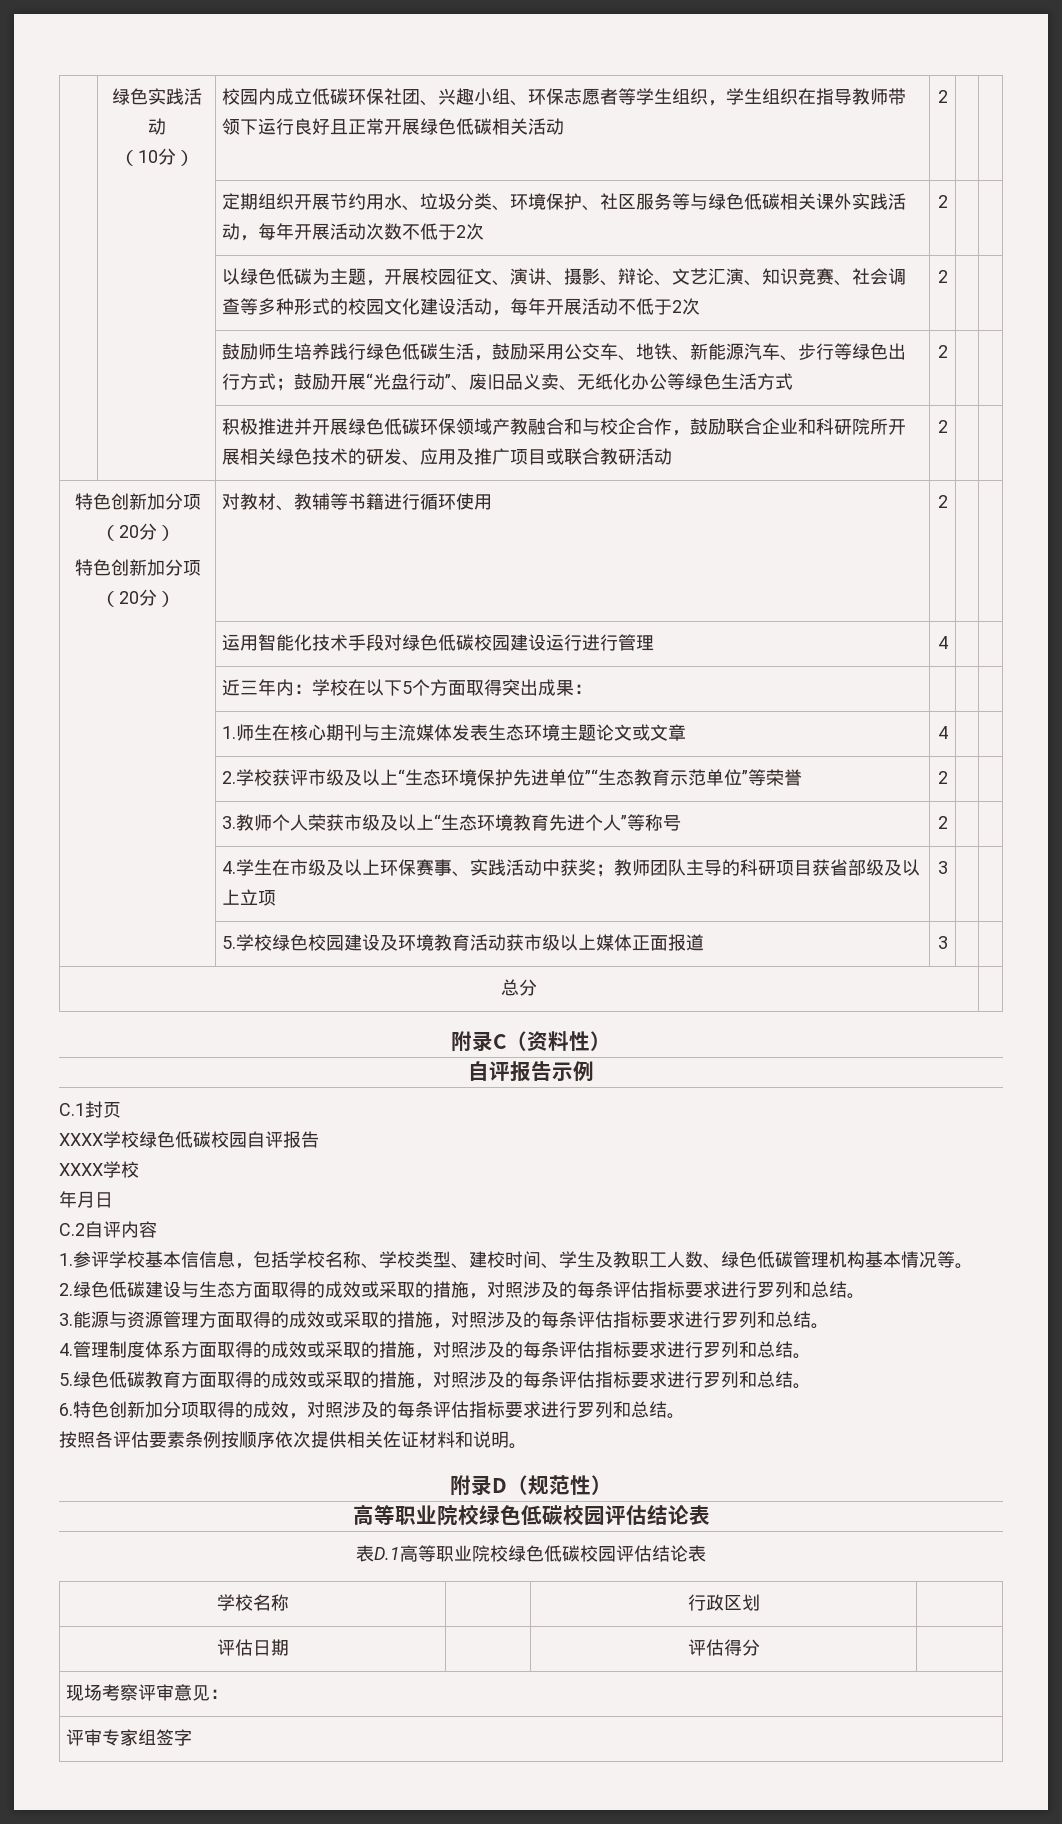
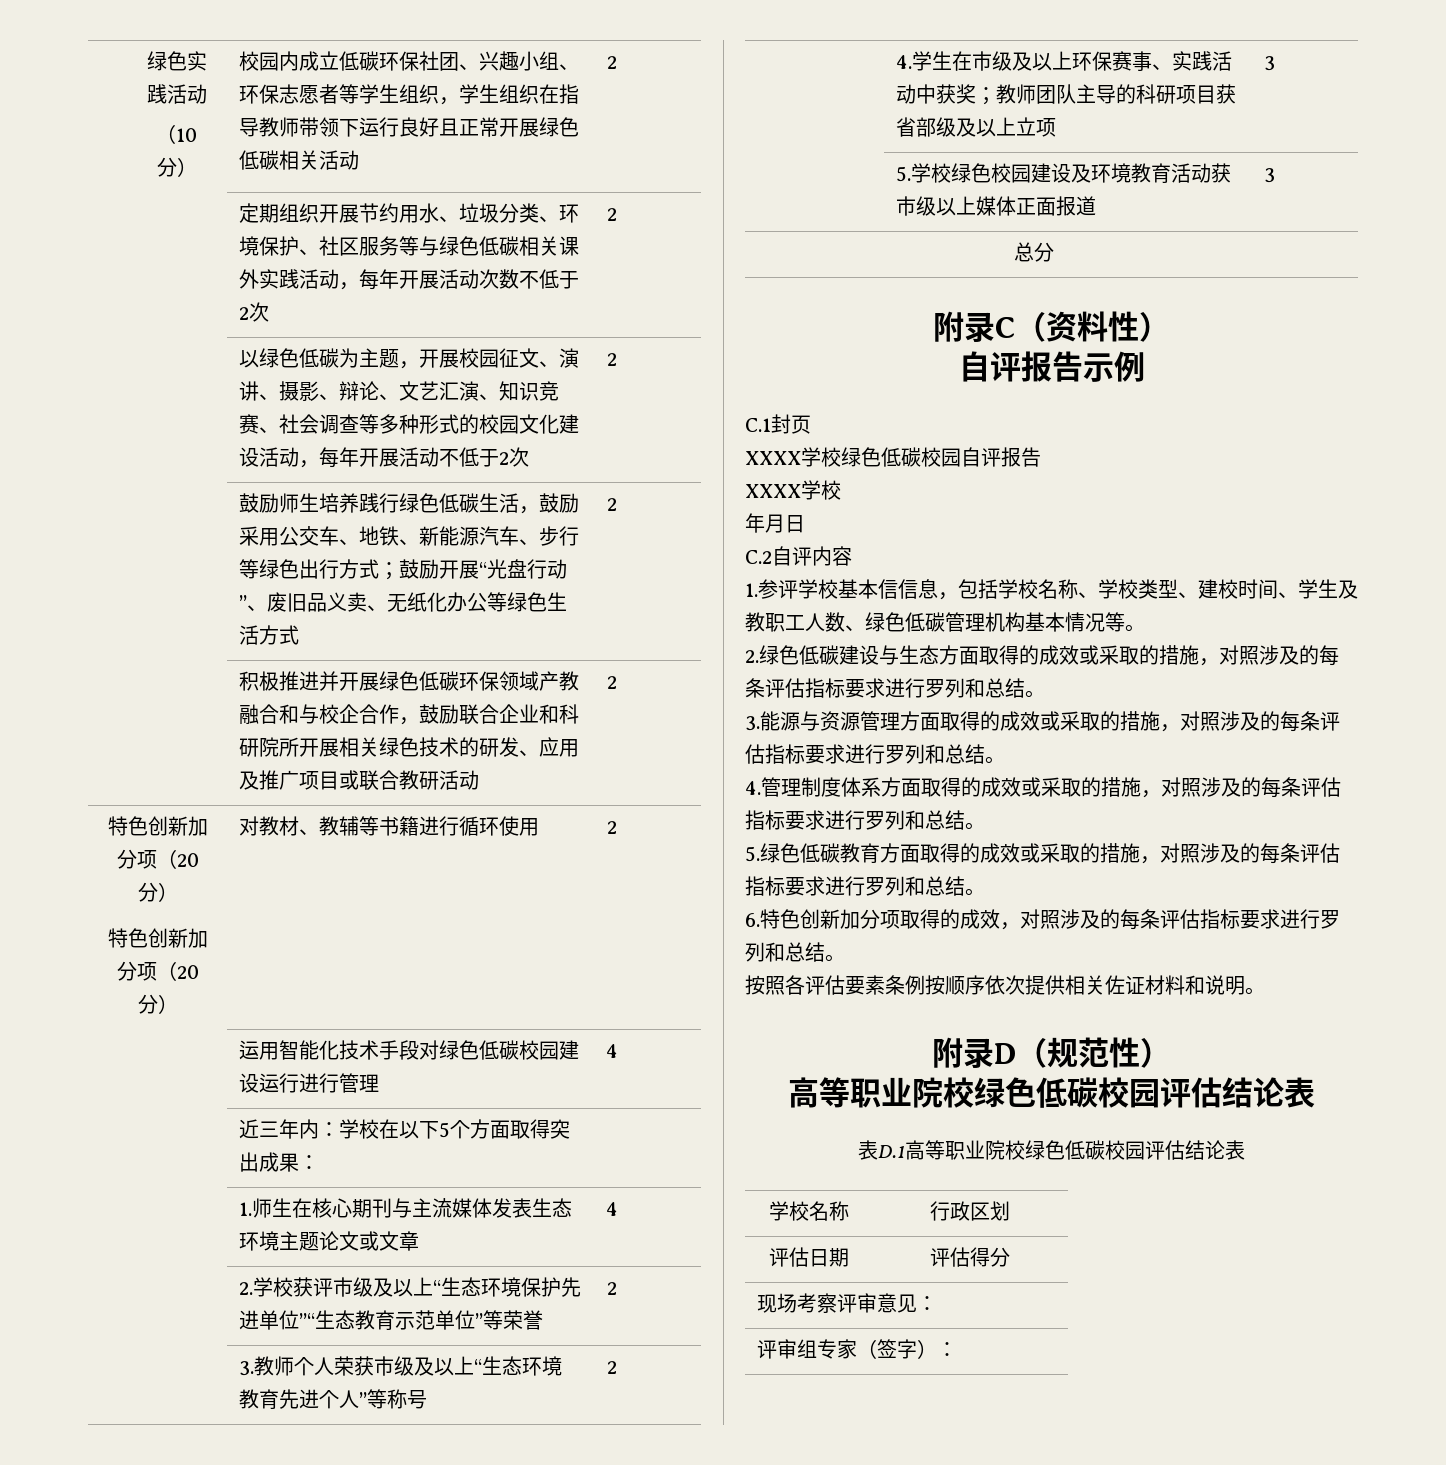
[102,1729,193,1746] 专家组签字 -> [797,1339,958,1359] 组专家（签字）：

